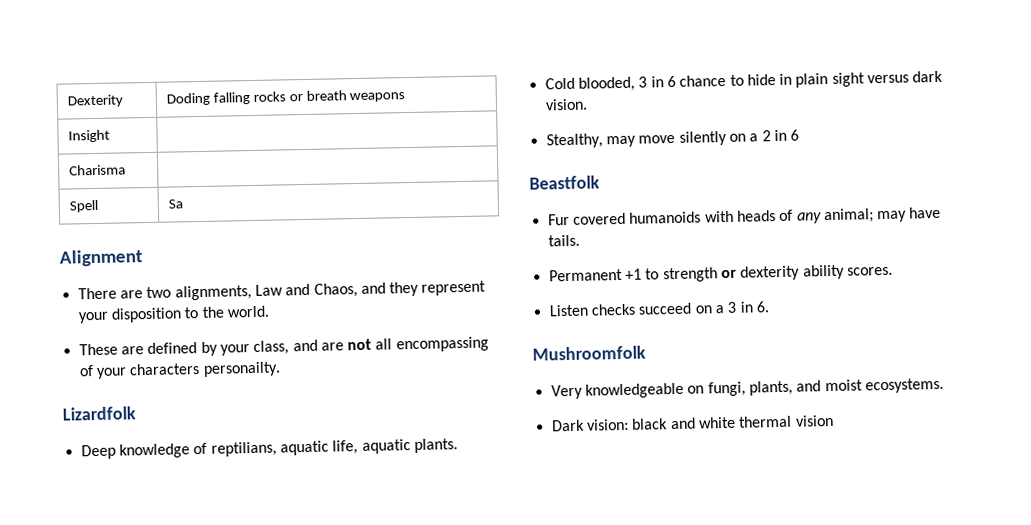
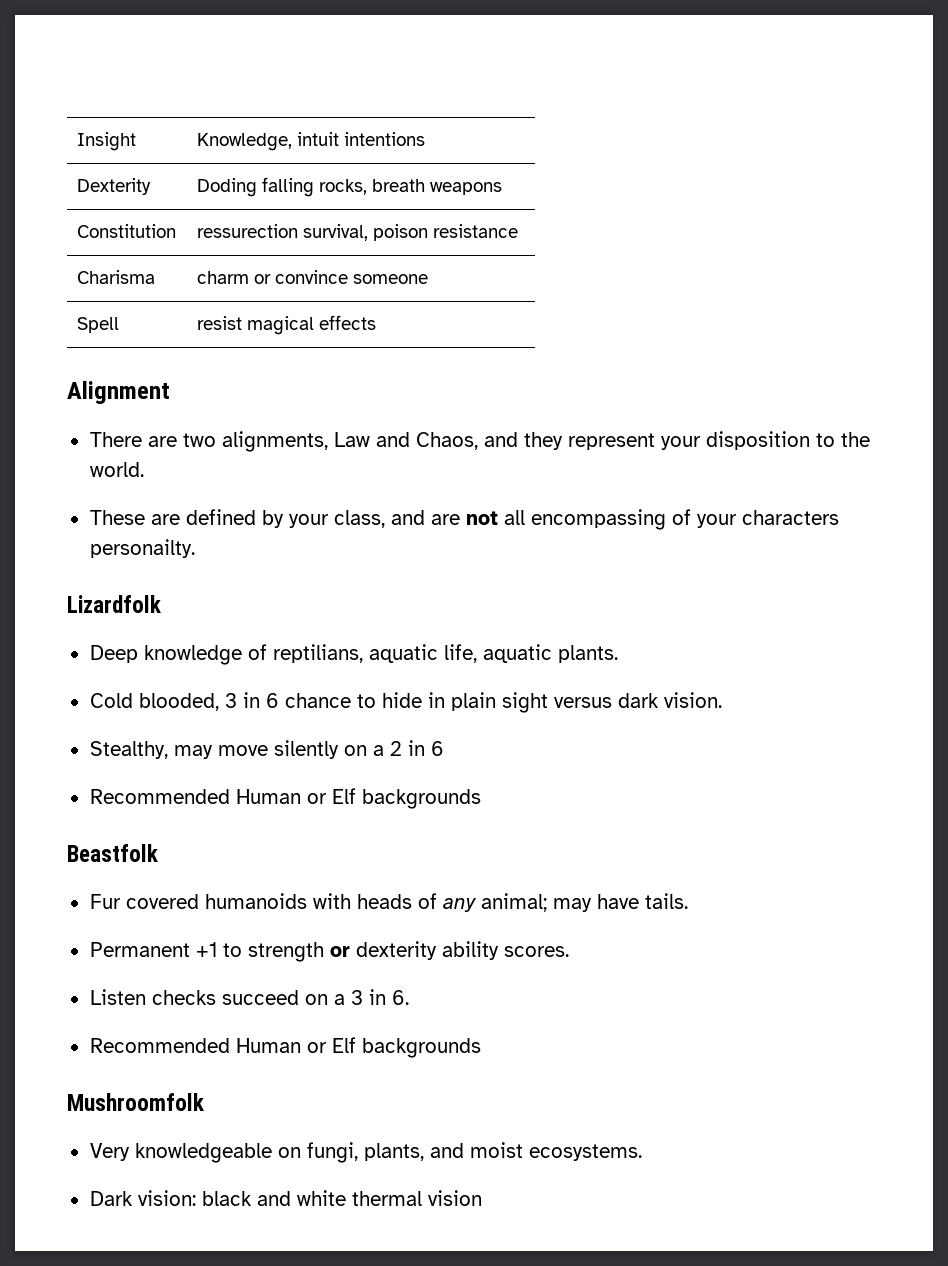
(66, 101) none -> [77,132,137,151] [197,132,426,151] Insight | Knowledge, intuit intentions //
[252,91,303,102] rocks or -> [319,179,368,195] rocks,
[67,129,110,143] [68,164,126,176] [68,199,98,213] [167,199,183,209] Insight | // Charisma | // Spell | Sa -> [77,224,177,238] [197,224,519,241] [77,270,156,284] [197,270,429,284] [77,317,120,333] [197,315,377,335] Constitution | ressurection survival, poison resistance // Charisma | charm or convince someone // Spell | resist magical effects
(800, 135) none -> [89,788,481,809] // Recommended Human or Elf backgrounds
(769, 307) none -> [89,1037,481,1058] // Recommended Human or Elf backgrounds

